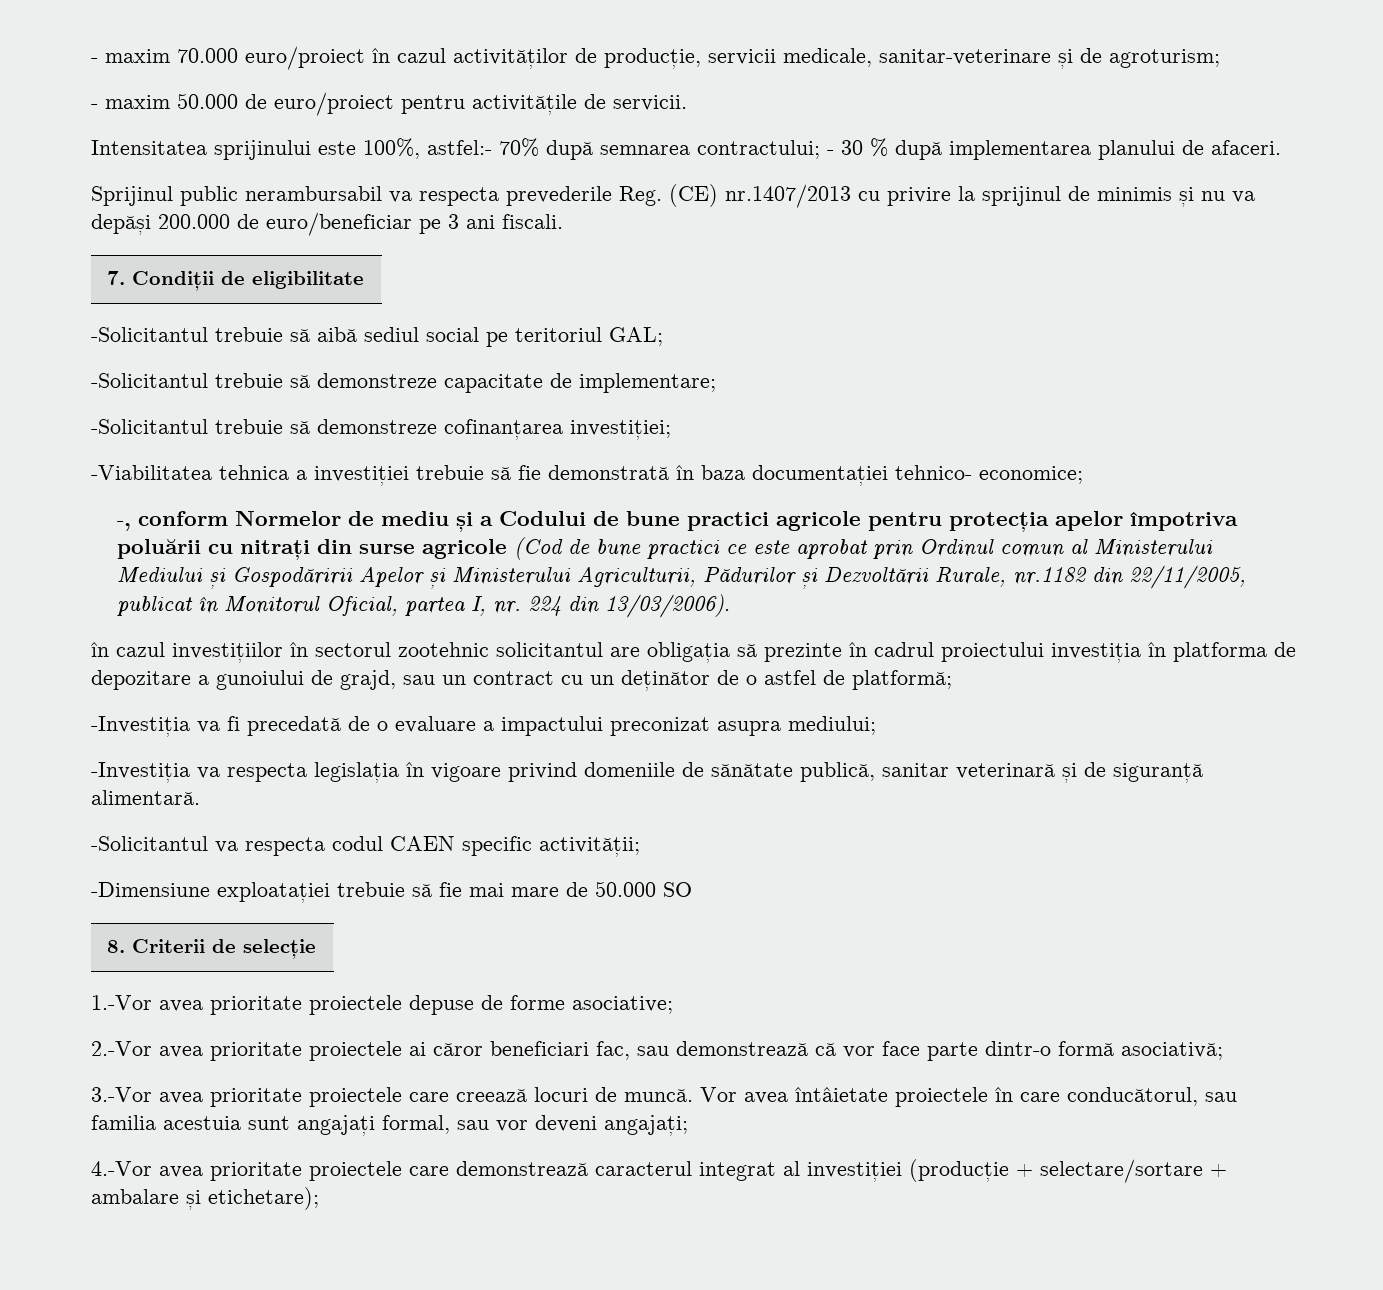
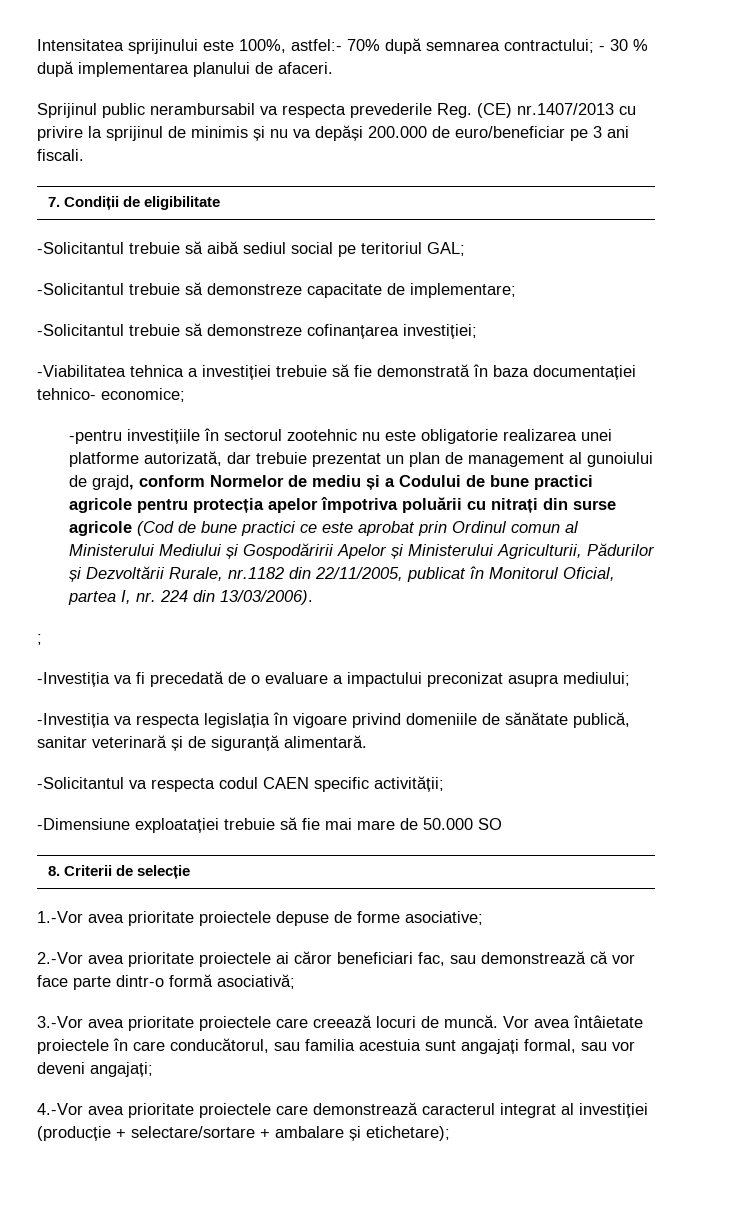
[91,46,1220,70] [91,92,687,116] - maxim 70.000 euro/proiect în cazul activităților de producție, servicii medicale, sanitar-veterinare și de agroturism; // - maxim 50.000 de euro/proiect pentru activitățile de servicii. // -> (37, 45) none
[116,521,131,531] -, -> [69,428,613,444] [69,451,654,467] [69,475,135,490] -pentru investițiile în sectorul zootehnic nu este obligatorie realizarea unei platforme autorizată, dar trebuie prezentat un plan de management al gunoiului de grajd,
[91,642,1296,663] [91,670,952,691] în cazul investițiilor în sectorul zootehnic solicitantul are obligația să prezinte în cadrul proiectului investiția în platforma de depozitare a gunoiului de grajd, sau un contract cu un deținător de o astfel de platformă; -> [37,634,42,645] ;

